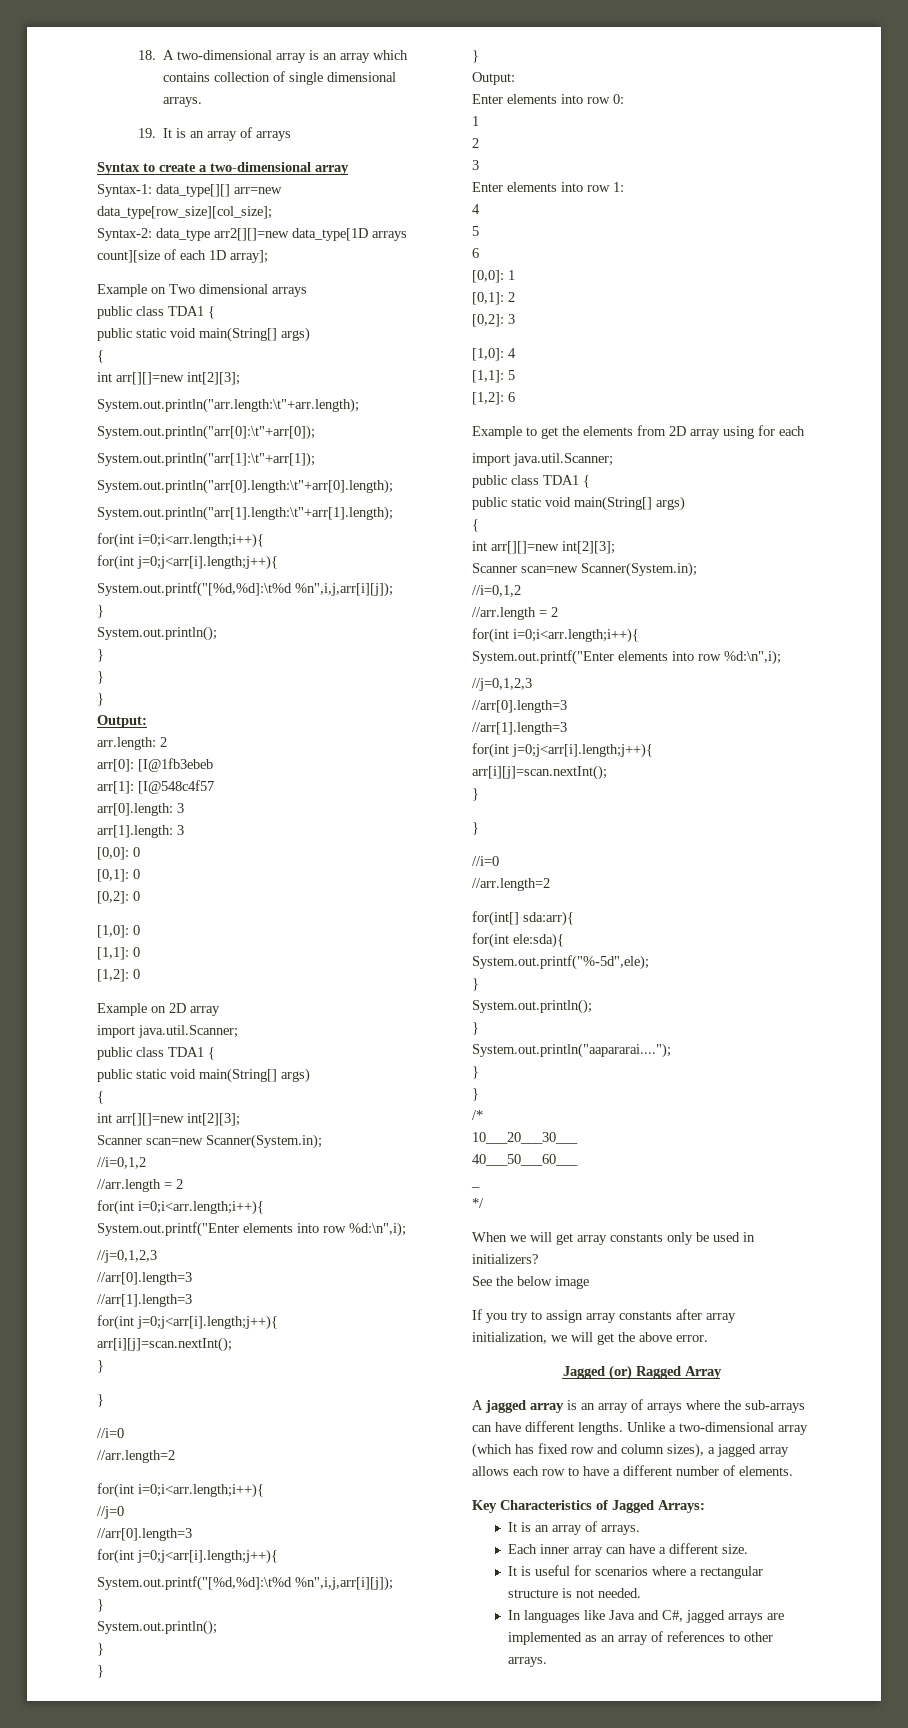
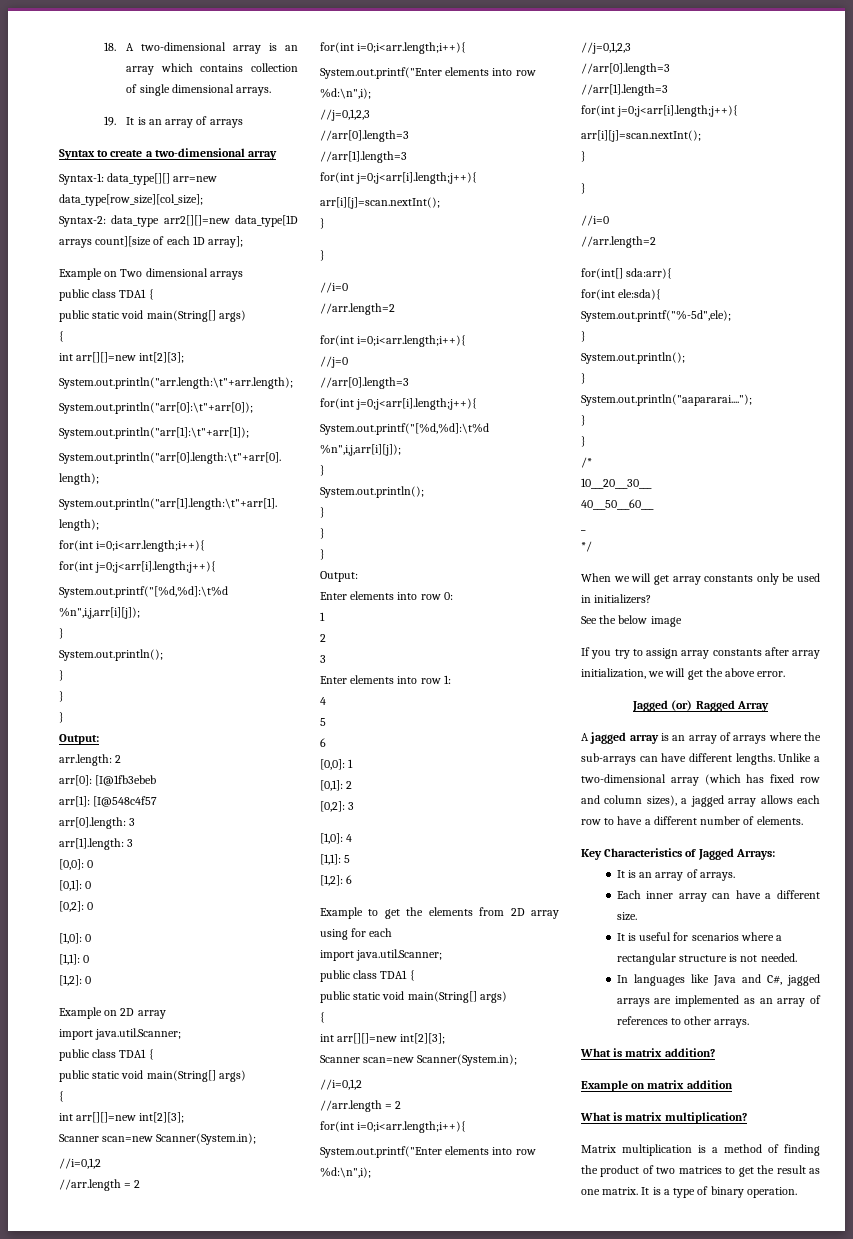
(548, 1662) none -> [580,1048,715,1057] [581,1080,733,1092] [580,1112,747,1124] [581,1144,820,1156] [581,1165,820,1177] [581,1186,797,1198] // What is matrix addition? // Example on matrix addition // What is matrix multiplication? // Matrix multiplication is a method of finding the product of two matrices to get the result as one matrix. It is a type of binary operation.

